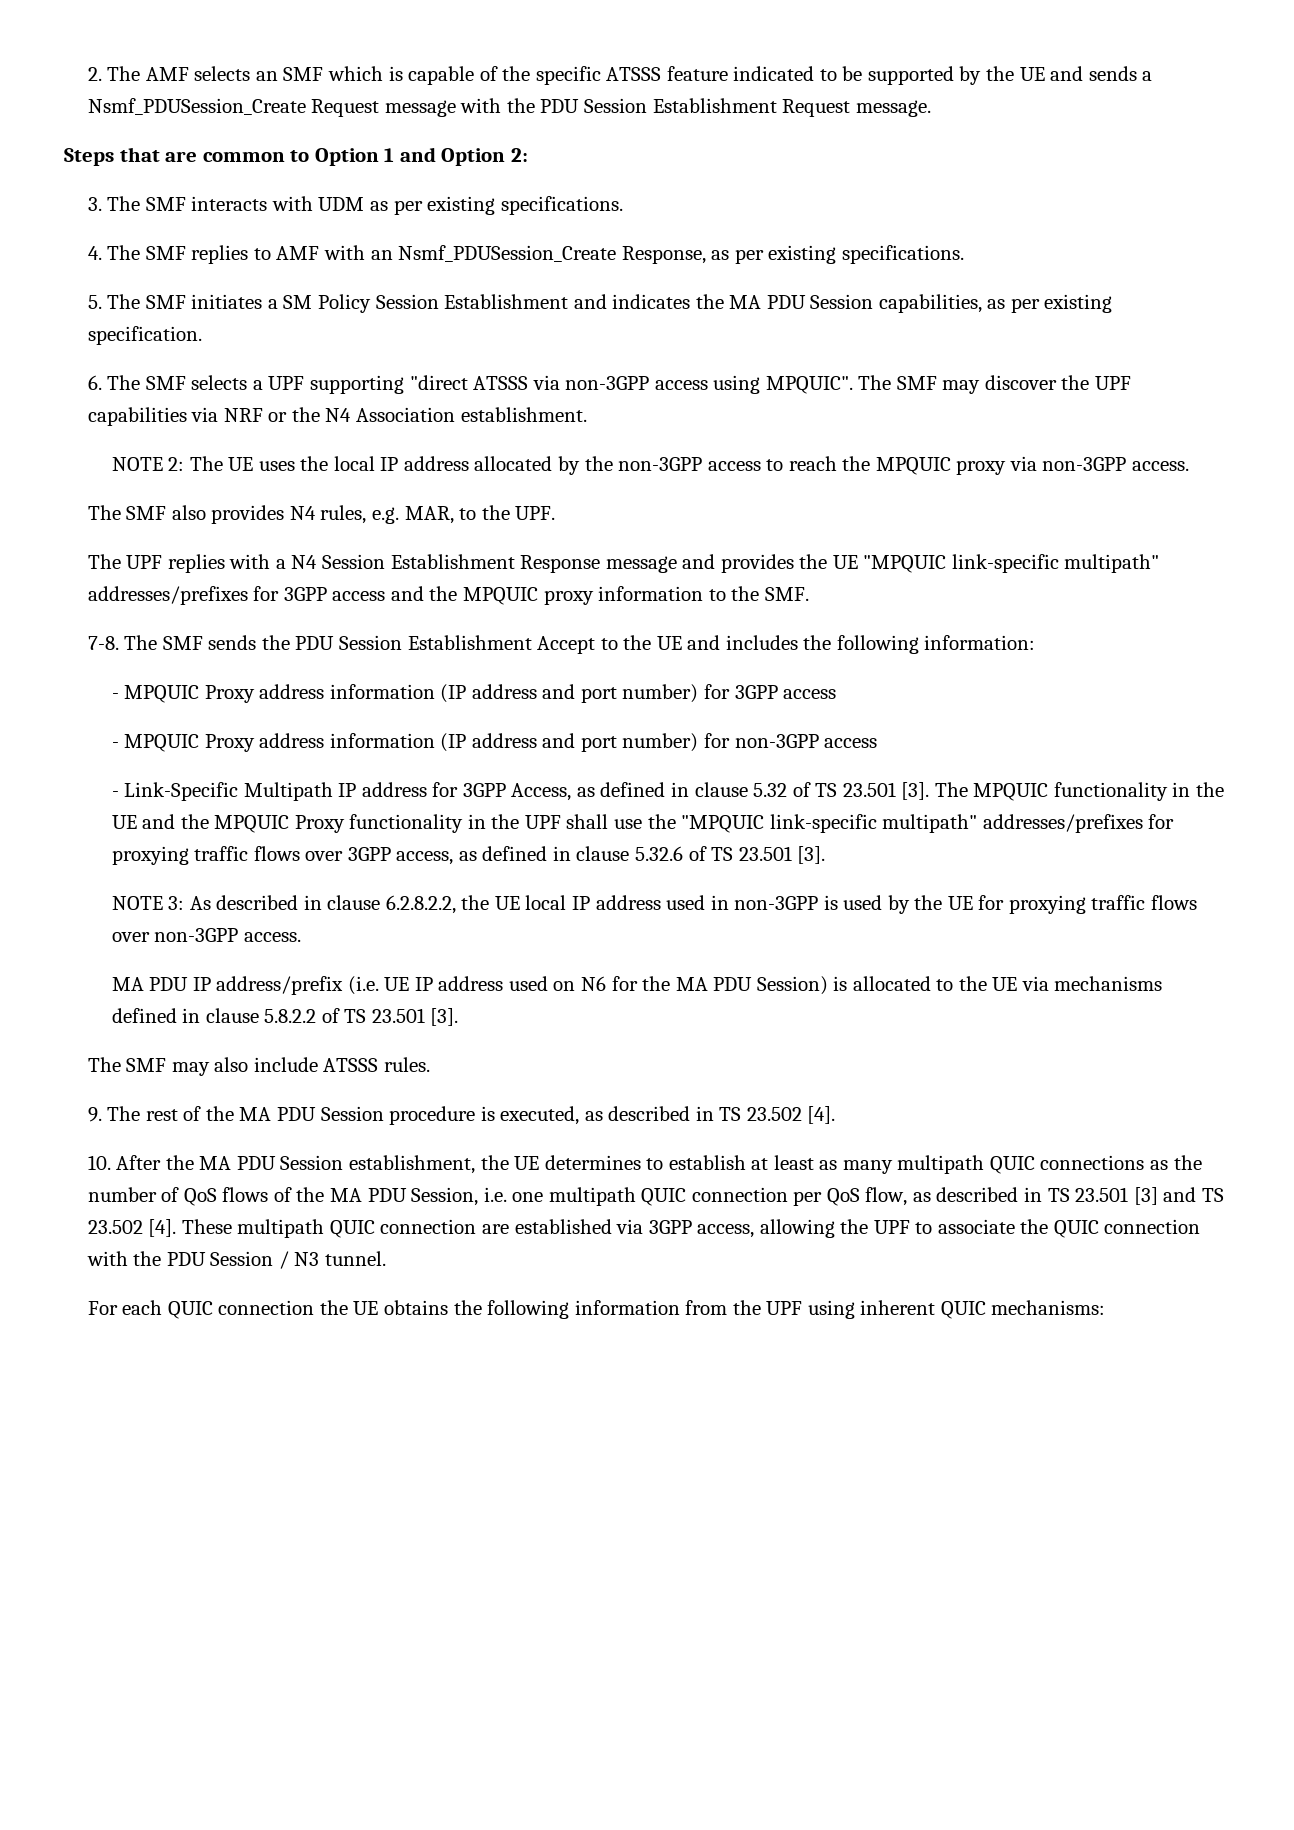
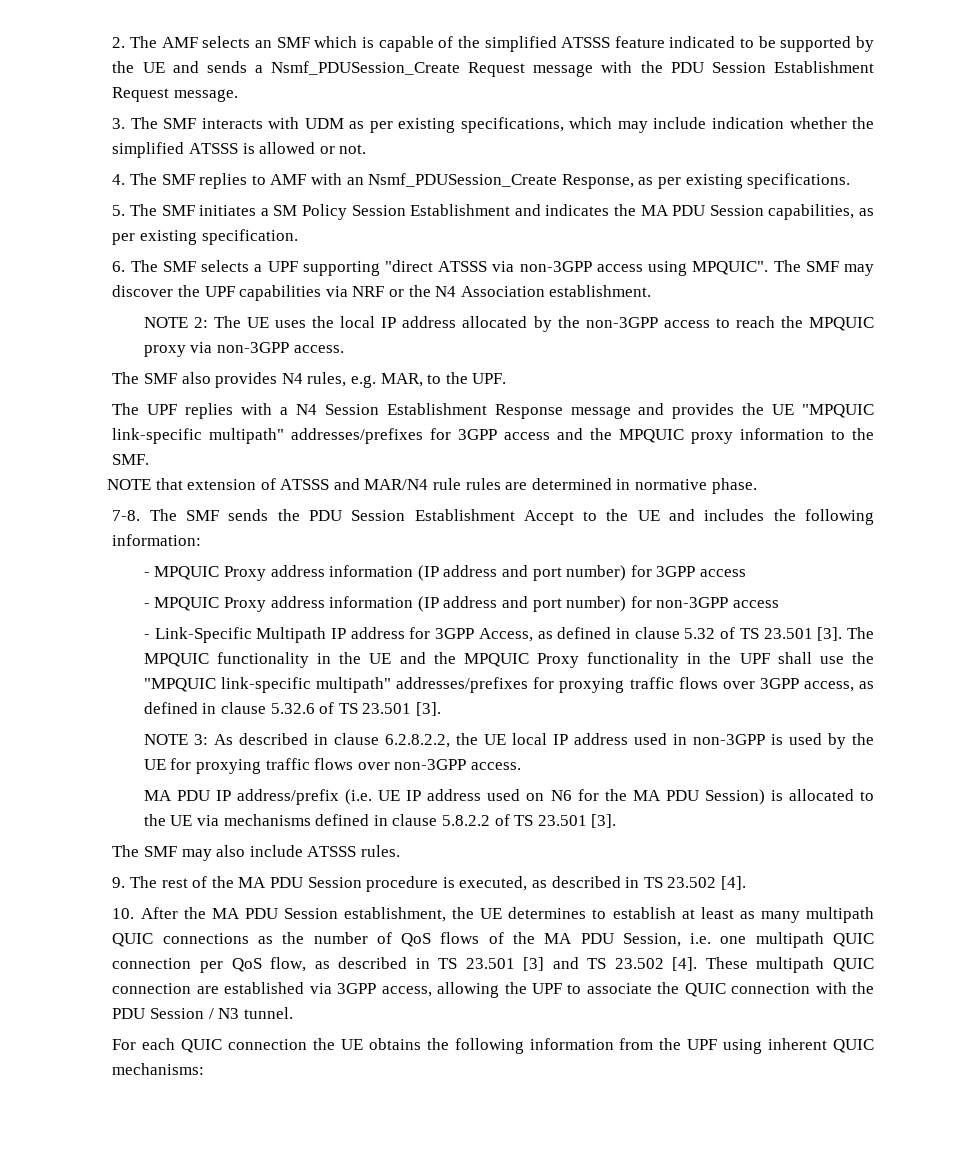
[535,66,601,85] specific -> [484,36,557,52] simplified
[64,147,528,166] // Steps that are common to Option 1 and Option 2: -> (239, 95) none
[500,196,623,215] specifications. -> [460,117,874,133] [112,142,367,158] specifications, which may include indication whether the simplified ATSSS is allowed or not.
(809, 594) none -> [106,478,757,494] // NOTE that extension of ATSSS and MAR/N4 rule rules are determined in normative phase.

